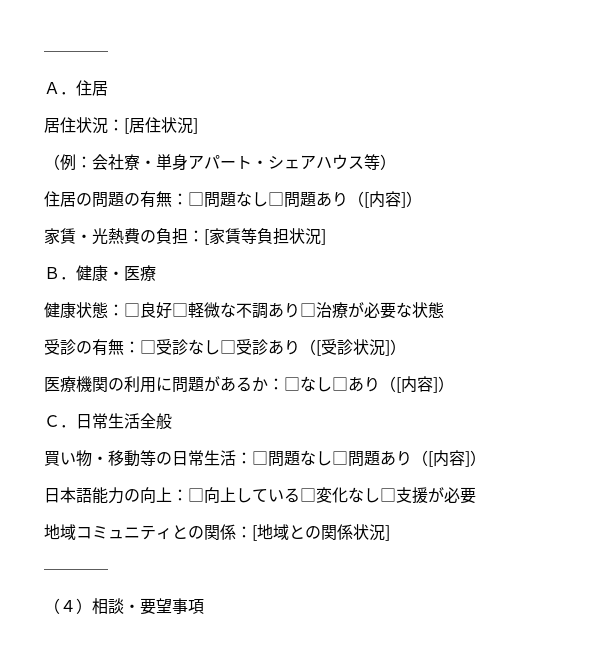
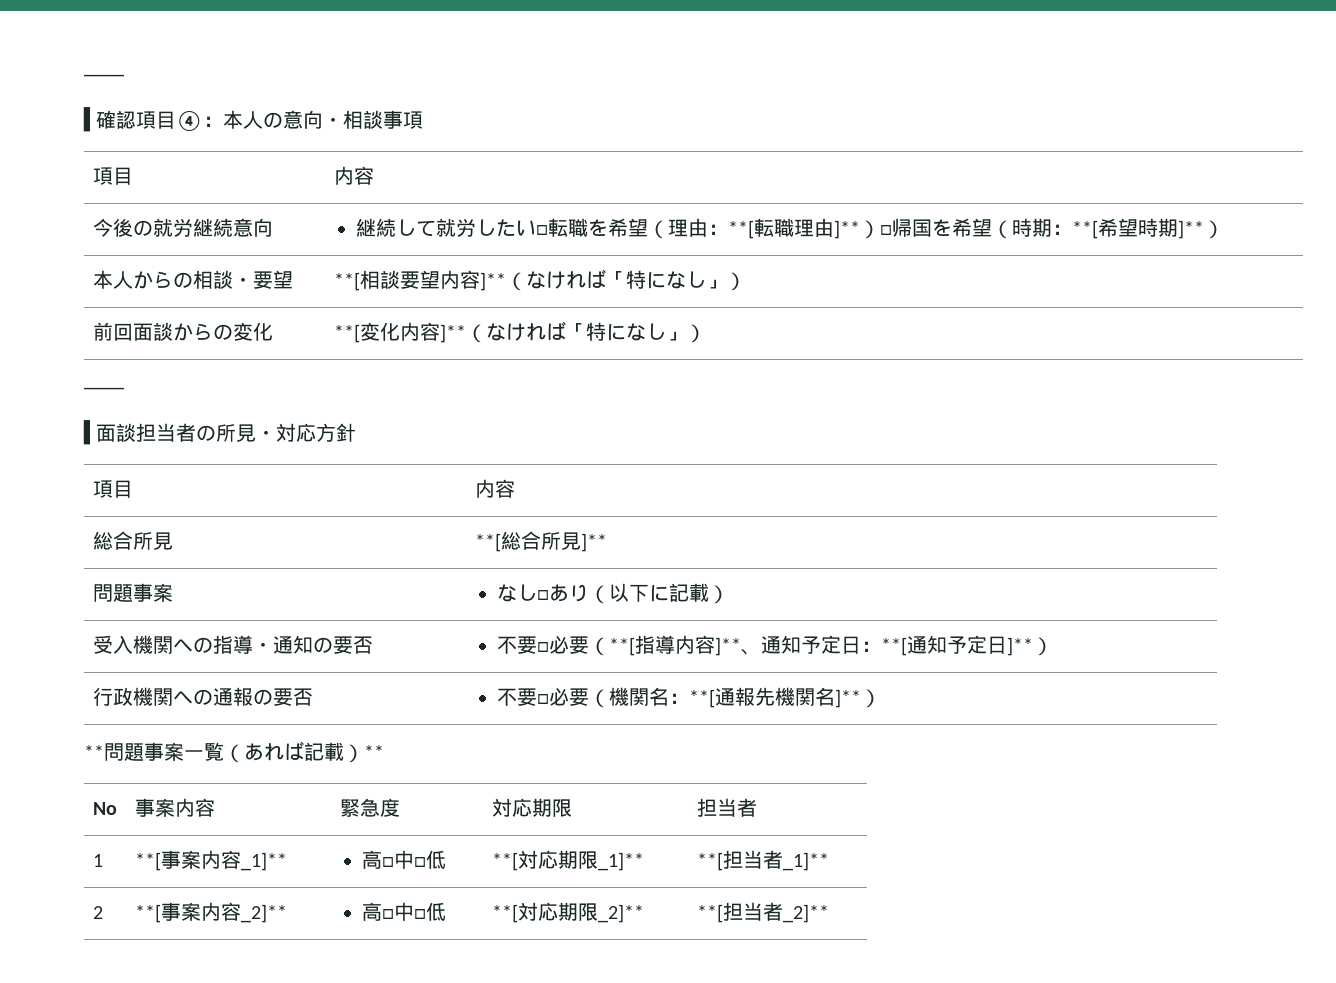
[44,51,108,57] [44,80,108,96] [44,117,198,134] [44,154,396,171] [44,191,422,208] [44,228,326,245] [44,265,156,282] [44,302,444,319] [44,339,406,356] [44,376,454,393] [44,413,172,429] [44,450,486,467] [44,487,476,504] [44,524,390,541] [44,569,108,575] [44,598,204,615] ──── // Ａ．住居 // 居住状況：[居住状況] // （例：会社寮・単身アパート・シェアハウス等） // 住居の問題の有無：□問題なし□問題あり（[内容]） // 家賃・光熱費の負担：[家賃等負担状況] // Ｂ．健康・医療 // 健康状態：□良好□軽微な不調あり□治療が必要な状態 // 受診の有無：□受診なし□受診あり（[受診状況]） // 医療機関の利用に問題があるか：□なし□あり（[内容]） // Ｃ．日常生活全般 // 買い物・移動等の日常生活：□問題なし□問題あり（[内容]） // 日本語能力の向上：□向上している□変化なし□支援が必要 // 地域コミュニティとの関係：[地域との関係状況] // ──── // （４）相談・要望事項 -> [83,74,125,81] [83,107,423,132] [92,167,133,185] [333,166,374,185] [92,218,273,237] [355,218,1224,239] [92,270,293,289] [333,269,746,291] [92,322,273,341] [333,321,706,343] [83,387,125,394] [83,420,356,445] [92,480,133,498] [474,479,515,498] [92,531,173,550] [474,531,607,552] [92,583,173,602] [496,583,729,604] [92,635,373,654] [496,635,1053,656] [92,687,313,706] [496,687,881,708] [84,741,384,763] [92,802,117,815] [134,798,215,817] [339,798,400,817] [491,798,572,817] [696,798,757,817] [92,854,103,867] [134,850,287,871] [361,850,446,869] [491,850,644,871] [696,850,829,871] [92,906,103,919] [134,902,287,923] [361,902,446,921] [491,902,644,923] [696,902,829,923] ──── // ▌確認項目④：本人の意向・相談事項 // 項目 | 内容 // 今後の就労継続意向 | 継続して就労したい□転職を希望（理由：**[転職理由]**）□帰国を希望（時期：**[希望時期]**） // 本人からの相談・要望 | **[相談要望内容]**（なければ「特になし」） // 前回面談からの変化 | **[変化内容]**（なければ「特になし」） // ──── // ▌面談担当者の所見・対応方針 // 項目 | 内容 // 総合所見 | **[総合所見]** // 問題事案 | なし□あり（以下に記載） // 受入機関への指導・通知の要否 | 不要□必要（**[指導内容]**、通知予定日：**[通知予定日]**） // 行政機関への通報の要否 | 不要□必要（機関名：**[通報先機関名]**） // **問題事案一覧（あれば記載）** // No | 事案内容 | 緊急度 | 対応期限 | 担当者 // 1 | **[事案内容_1]** | 高□中□低 | **[対応期限_1]** | **[担当者_1]** // 2 | **[事案内容_2]** | 高□中□低 | **[対応期限_2]** | **[担当者_2]**

